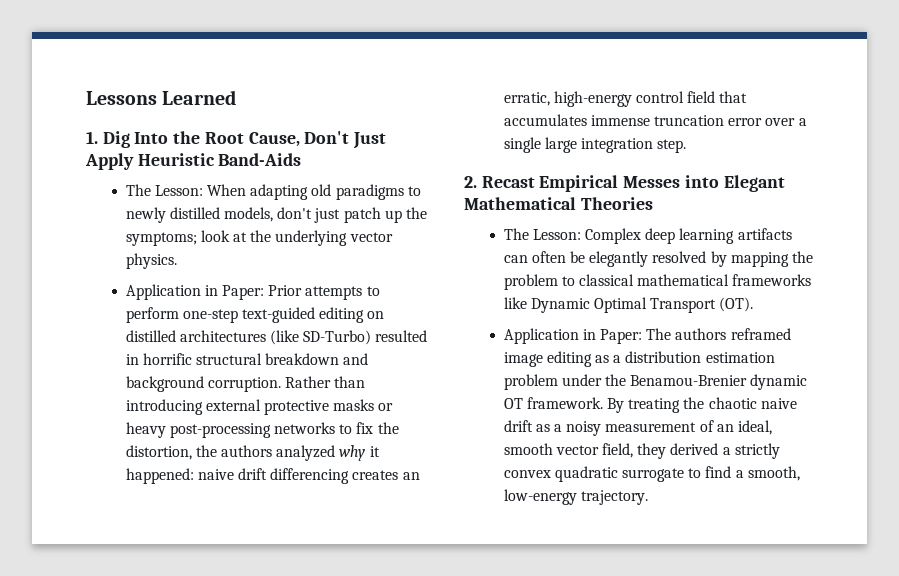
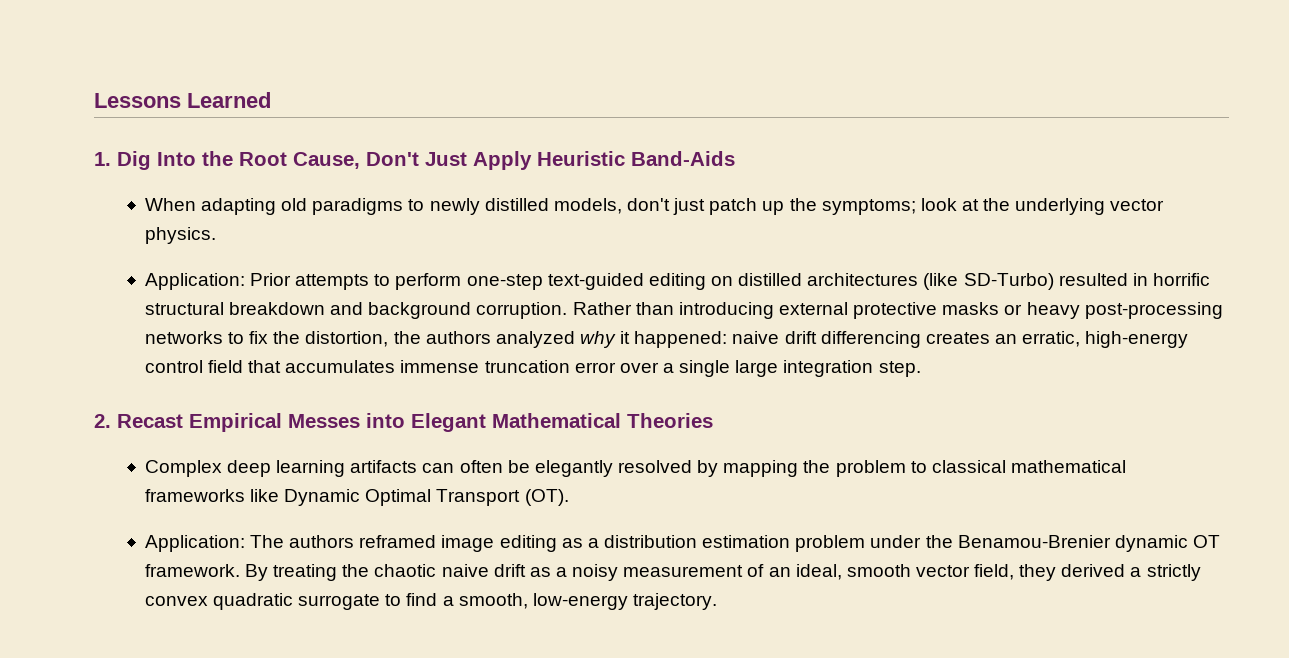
[125,184,203,196] The Lesson: -> (735, 158) none
[125,284,264,300] Application in Paper: -> [144,273,245,290] Application:
[503,228,581,240] The Lesson: -> (713, 420) none
[503,328,642,344] Application in Paper: -> [144,535,245,552] Application:

